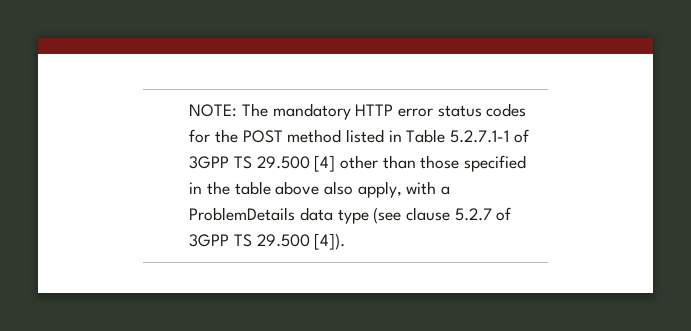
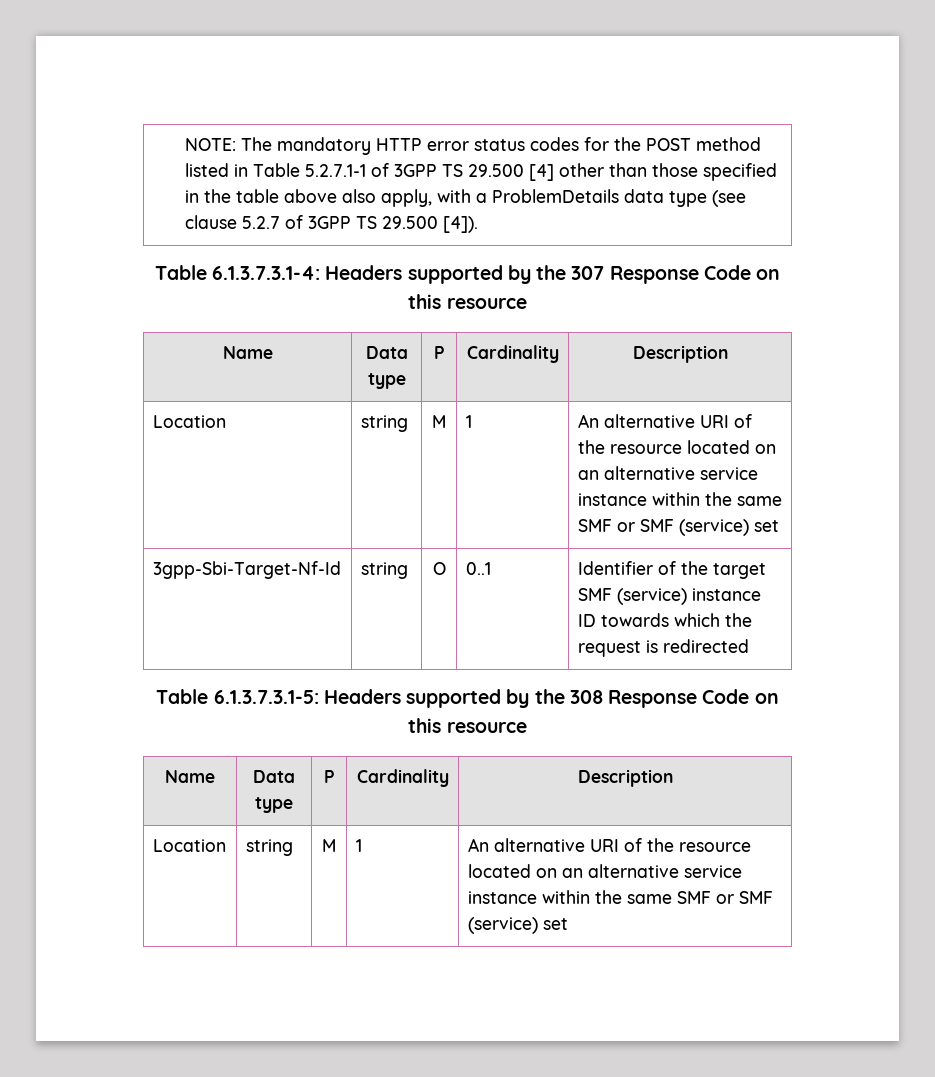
(346, 241) none -> [154,265,781,284] [408,294,527,309] [222,346,273,359] [365,346,408,359] [367,373,406,389] [433,346,445,359] [466,345,559,363] [632,345,728,363] [152,415,226,428] [360,415,408,432] [432,415,446,428] [465,415,472,428] [577,414,752,428] [577,440,776,454] [577,466,758,480] [577,492,782,506] [577,519,779,536] [152,561,341,579] [360,562,408,579] [432,562,446,575] [465,562,491,575] [577,561,766,579] [577,588,761,605] [577,613,752,627] [577,639,749,657] [156,689,779,708] [408,718,527,733] [165,770,215,783] [253,770,295,783] [255,797,293,813] [323,770,335,783] [356,769,449,787] [577,769,673,787] [152,839,226,852] [245,839,293,856] [322,839,336,852] [355,839,362,852] [467,838,751,852] [467,864,742,878] [467,890,773,904] [467,917,568,934] // Table 6.1.3.7.3.1-4: Headers supported by the 307 Response Code on this resource // Name | Data type | P | Cardinality | Description // Location | string | M | 1 | An alternative URI of the resource located on an alternative service instance within the same SMF or SMF (service) set // 3gpp-Sbi-Target-Nf-Id | string | O | 0..1 | Identifier of the target SMF (service) instance ID towards which the request is redirected // Table 6.1.3.7.3.1-5: Headers supported by the 308 Response Code on this resource // Name | Data type | P | Cardinality | Description // Location | string | M | 1 | An alternative URI of the resource located on an alternative service instance within the same SMF or SMF (service) set

